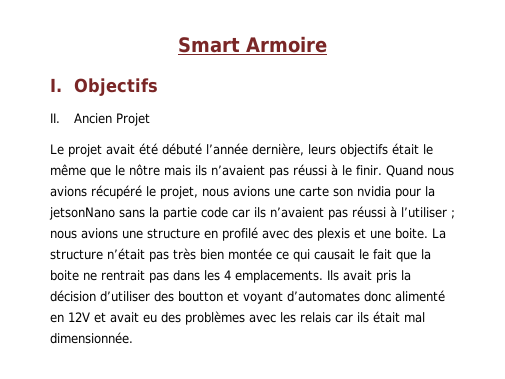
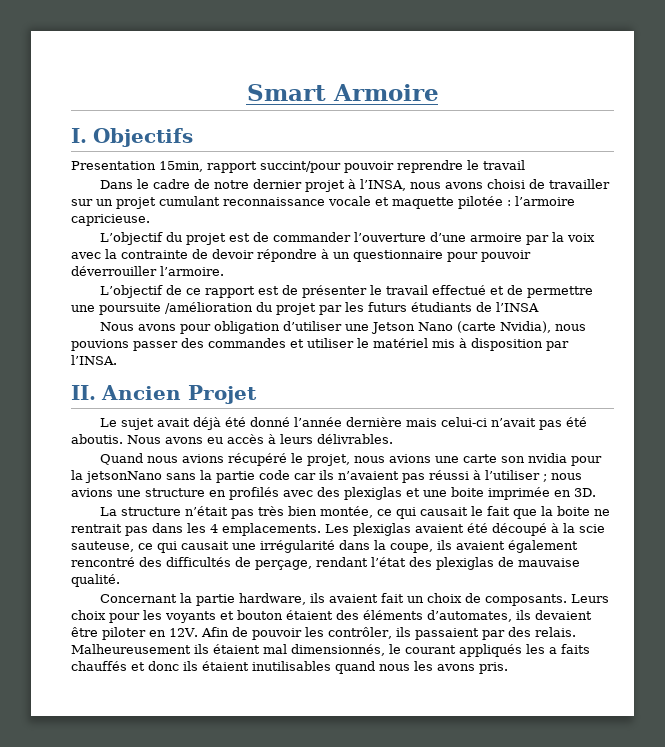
[50,113,151,126] [50,143,433,157] [50,164,382,178] II. Ancien Projet // Le projet avait été débuté l’année dernière, leurs objectifs était le même que le nôtre mais ils n’avaient pas réussi à le finir. -> [71,160,525,173] [100,179,611,192] [71,196,575,209] [71,214,150,226] [100,232,596,245] [71,249,531,262] [71,266,224,276] [100,285,594,298] [71,302,539,315] [100,321,587,334] [71,338,569,351] [71,355,117,365] [71,385,258,404] [100,417,588,430] [71,434,393,444] Presentation 15min, rapport succint/pour pouvoir reprendre le travail // Dans le cadre de notre dernier projet à l’INSA, nous avons choisi de travailler sur un projet cumulant reconnaissance vocale et maquette pilotée : l’armoire capricieuse. // L’objectif du projet est de commander l’ouverture d’une armoire par la voix avec la contrainte de devoir répondre à un questionnaire pour pouvoir déverrouiller l’armoire. // L’objectif de ce rapport est de présenter le travail effectué et de permettre une poursuite /amélioration du projet par les futurs étudiants de l’INSA // Nous avons pour obligation d’utiliser une Jetson Nano (carte Nvidia), nous pouvions passer des commandes et utiliser le matériel mis à disposition par l’INSA. // II. Ancien Projet // Le sujet avait déjà été donné l’année dernière mais celui-ci n’avait pas été aboutis. Nous avons eu accès à leurs délivrables. //
[222,227,258,241] profilé -> [229,487,279,500] profilés
[317,228,350,241] plexis -> [344,487,402,500] plexiglas
[395,228,428,239] boite. -> [451,487,596,500] boite imprimée en 3D. //
[228,248,272,260] montée -> [320,506,374,518] montée,
[327,270,411,283] [50,290,445,304] [50,311,425,325] [50,332,133,344] Ils avait pris la décision d’utiliser des boutton et voyant d’automates donc alimenté en 12V et avait eu des problèmes avec les relais car ils était mal dimensionnée. -> [325,523,605,536] [71,540,578,553] [71,557,580,570] [71,574,120,587] [100,593,610,606] [71,610,592,623] [71,627,576,640] [71,644,590,657] [71,661,508,674] Les plexiglas avaient été découpé à la scie sauteuse, ce qui causait une irrégularité dans la coupe, ils avaient également rencontré des difficultés de perçage, rendant l’état des plexiglas de mauvaise qualité. // Concernant la partie hardware, ils avaient fait un choix de composants. Leurs choix pour les voyants et bouton étaient des éléments d’automates, ils devaient être piloter en 12V. Afin de pouvoir les contrôler, ils passaient par des relais. Malheureusement ils étaient mal dimensionnés, le courant appliqués les a faits chauffés et donc ils étaient inutilisables quand nous les avons pris.

